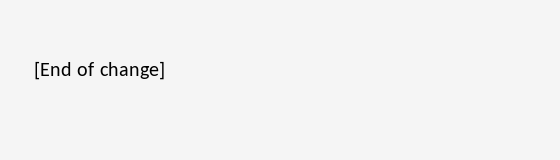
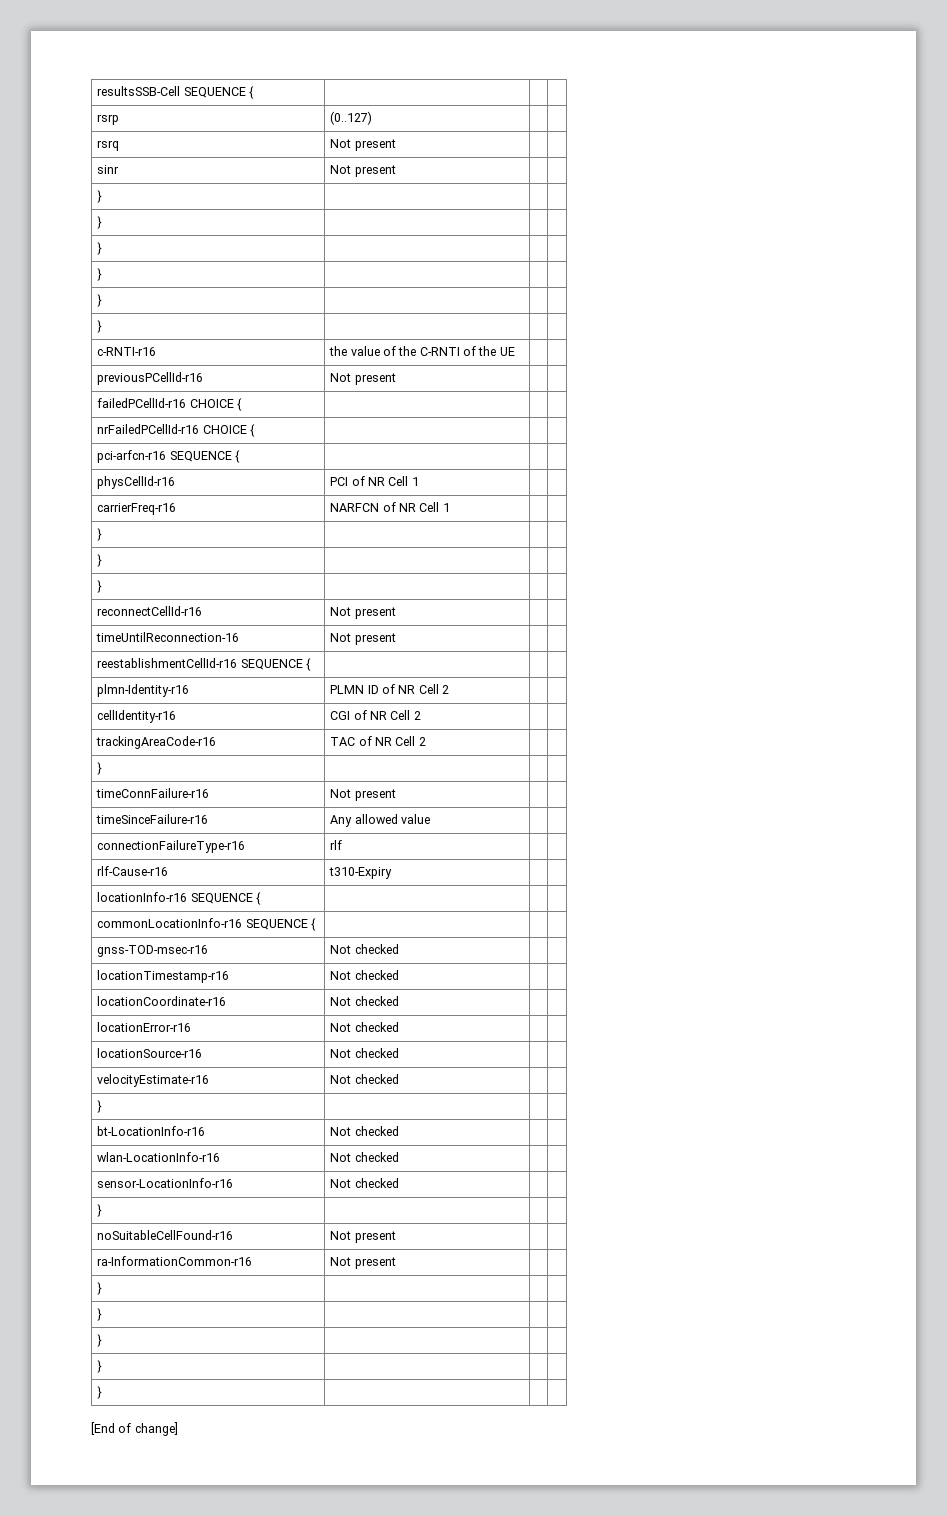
(34, 70) none -> [97,86,254,99] [97,114,120,125] [330,111,373,125] [97,140,120,151] [330,139,396,151] [97,165,120,174] [330,165,396,177] [97,190,103,203] [97,216,103,229] [97,242,103,255] [97,268,103,281] [97,294,103,307] [97,320,103,333] [97,347,157,356] [329,346,515,356] [97,372,204,385] [330,373,396,385] [97,398,242,411] [97,424,255,437] [97,450,240,463] [97,476,176,489] [330,476,419,486] [97,503,177,515] [330,502,450,512] [97,528,103,541] [97,554,103,567] [97,580,103,593] [97,606,203,616] [330,607,396,619] [96,632,240,642] [330,633,396,645] [97,658,311,671] [97,684,190,697] [330,684,450,694] [97,710,177,723] [330,710,421,720] [96,736,217,749] [330,736,426,746] [97,762,103,775] [96,788,210,798] [330,789,396,801] [96,814,209,824] [330,814,430,827] [97,840,246,853] [330,840,343,850] [97,866,169,876] [329,867,393,879] [97,892,261,905] [97,918,316,931] [97,945,209,957] [330,944,399,954] [97,970,230,983] [330,970,399,980] [97,996,227,1006] [330,996,399,1006] [97,1022,192,1032] [330,1022,399,1032] [97,1048,203,1058] [330,1048,399,1058] [97,1074,210,1087] [330,1074,399,1084] [97,1100,103,1113] [97,1126,206,1136] [330,1126,399,1136] [97,1152,221,1162] [330,1152,399,1162] [97,1178,234,1188] [330,1178,399,1188] [97,1204,103,1217] [97,1230,234,1240] [330,1231,396,1243] [97,1256,253,1266] [330,1257,396,1269] [97,1282,103,1295] [97,1308,103,1321] [97,1334,103,1347] [97,1360,103,1373] [97,1386,103,1399] resultsSSB-Cell SEQUENCE { | | | // rsrp | (0..127) | | // rsrq | Not present | | // sinr | Not present | | // } | | | // } | | | // } | | | // } | | | // } | | | // } | | | // c-RNTI-r16 | the value of the C-RNTI of the UE | | // previousPCellId-r16 | Not present | | // failedPCellId-r16 CHOICE { | | | // nrFailedPCellId-r16 CHOICE { | | | // pci-arfcn-r16 SEQUENCE { | | | // physCellId-r16 | PCI of NR Cell 1 | | // carrierFreq-r16 | NARFCN of NR Cell 1 | | // } | | | // } | | | // } | | | // reconnectCellId-r16 | Not present | | // timeUntilReconnection-16 | Not present | | // reestablishmentCellId-r16 SEQUENCE { | | | // plmn-Identity-r16 | PLMN ID of NR Cell 2 | | // cellIdentity-r16 | CGI of NR Cell 2 | | // trackingAreaCode-r16 | TAC of NR Cell 2 | | // } | | | // timeConnFailure-r16 | Not present | | // timeSinceFailure-r16 | Any allowed value | | // connectionFailureType-r16 | rlf | | // rlf-Cause-r16 | t310-Expiry | | // locationInfo-r16 SEQUENCE { | | | // commonLocationInfo-r16 SEQUENCE { | | | // gnss-TOD-msec-r16 | Not checked | | // locationTimestamp-r16 | Not checked | | // locationCoordinate-r16 | Not checked | | // locationError-r16 | Not checked | | // locationSource-r16 | Not checked | | // velocityEstimate-r16 | Not checked | | // } | | | // bt-LocationInfo-r16 | Not checked | | // wlan-LocationInfo-r16 | Not checked | | // sensor-LocationInfo-r16 | Not checked | | // } | | | // noSuitableCellFound-r16 | Not present | | // ra-InformationCommon-r16 | Not present | | // } | | | // } | | | // } | | | // } | | | // } | | | //

